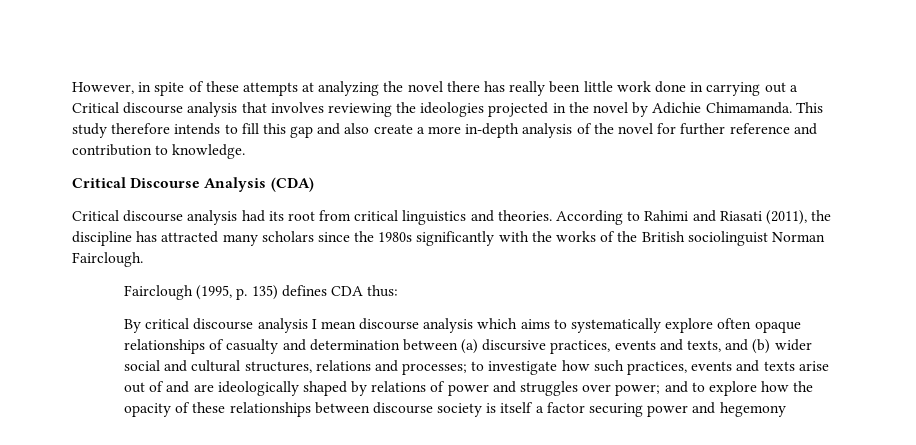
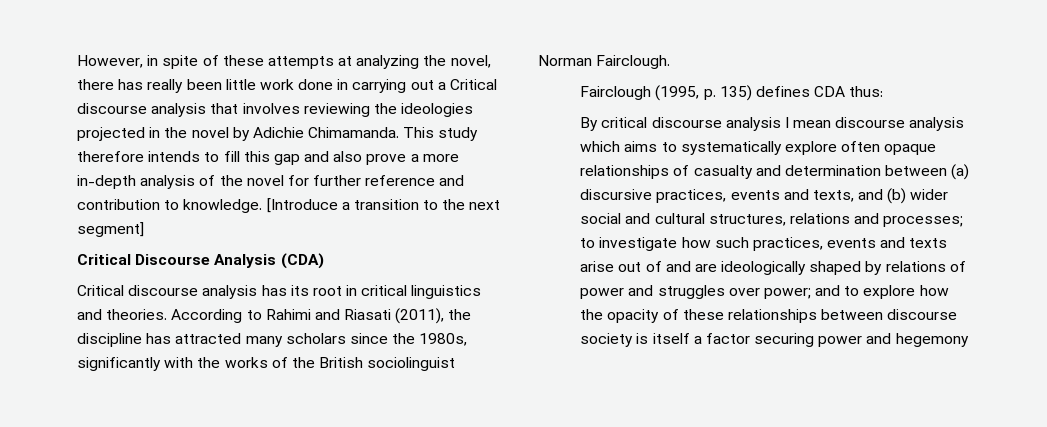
[407,81,443,92] novel -> [450,55,491,68] novel,
[373,124,413,134] create -> [366,154,407,165] prove
(246, 151) none -> [266,198,501,213] [77,222,144,237] [Introduce a transition to the next segment]
[241,210,265,222] had -> [261,285,287,296] has
[319,210,352,221] from -> [346,285,358,296] in
[378,232,413,242] 1980s -> [419,333,468,346] 1980s,

